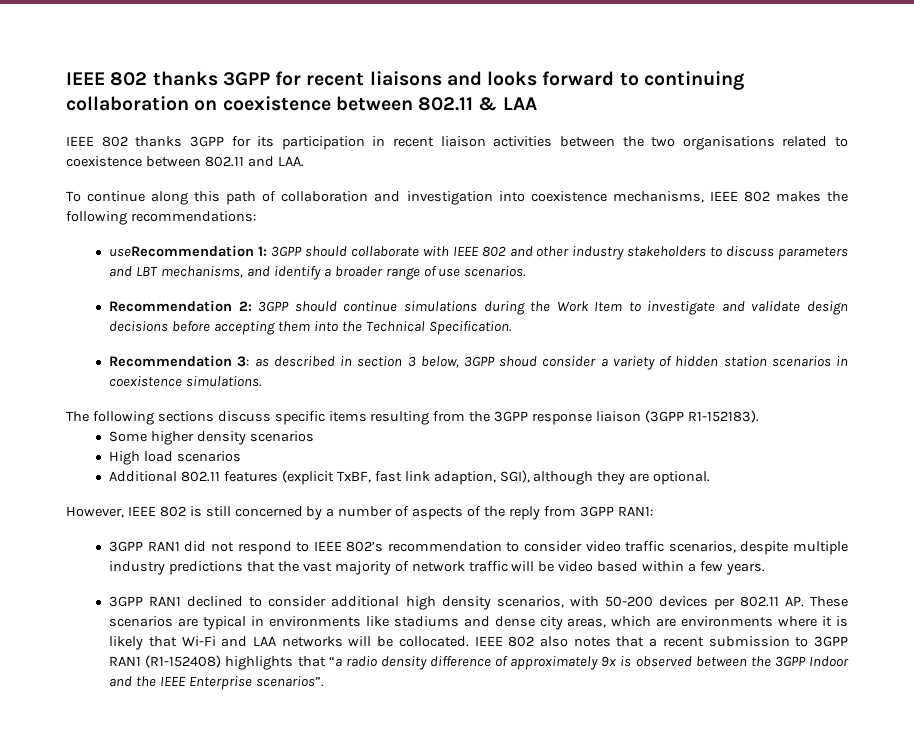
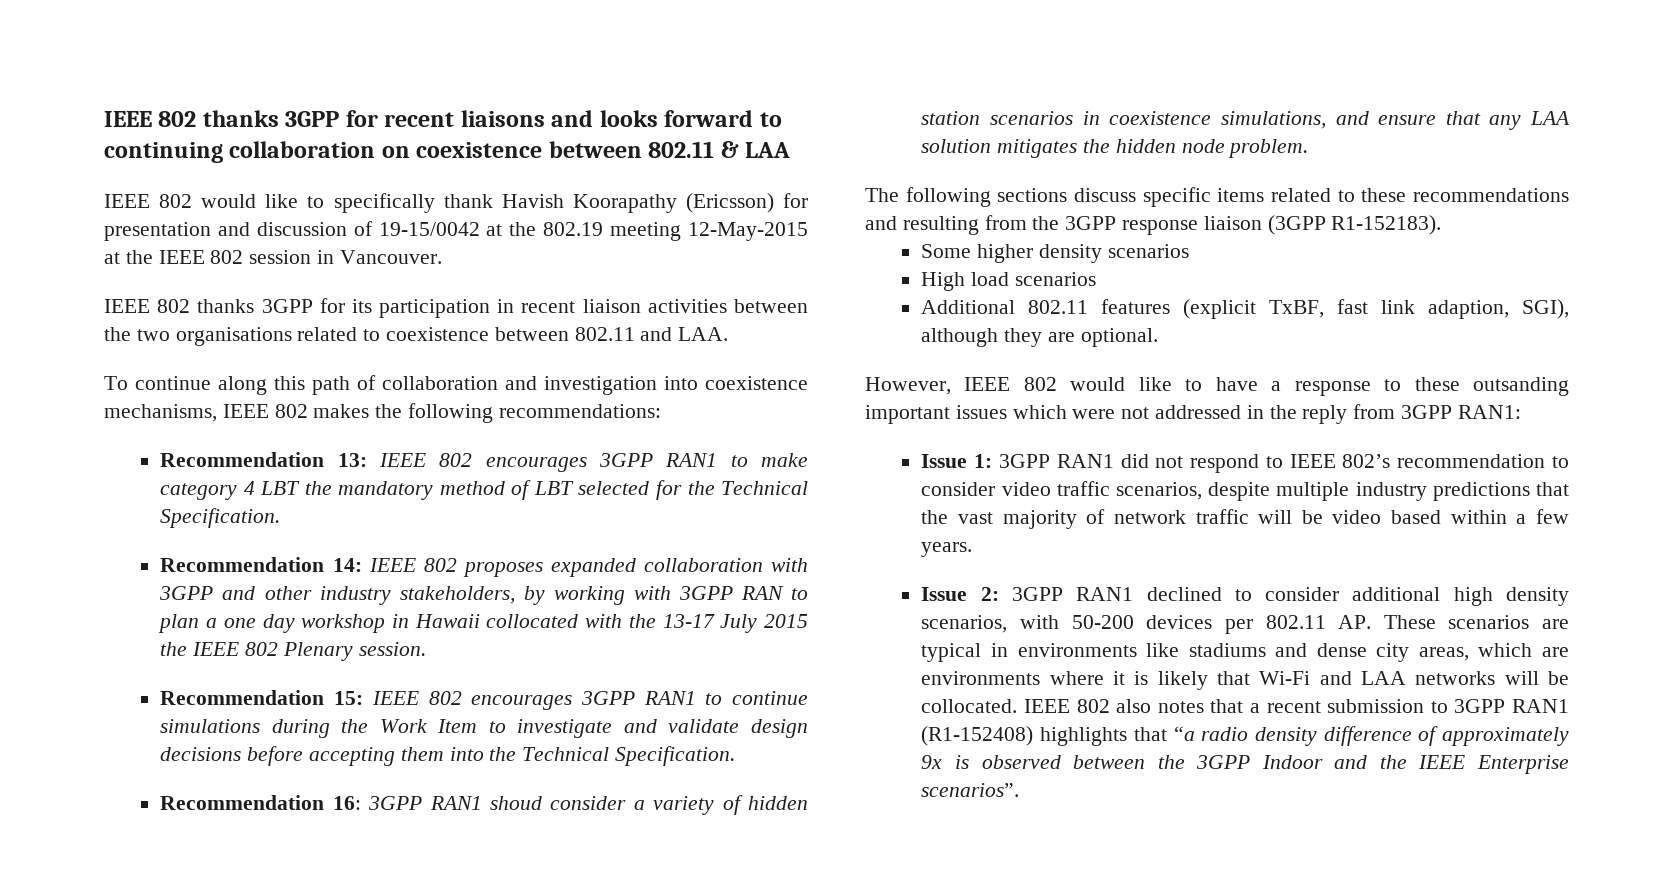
(537, 103) none -> [104,193,809,213] [104,221,809,241] [104,250,442,264] // IEEE 802 would like to specifically thank Havish Koorapathy (Ericsson) for presentation and discussion of 19-15/0042 at the 802.19 meeting 12-May-2015 at the IEEE 802 session in Vancouver.
[109,245,848,260] [109,266,527,280] [109,300,337,312] useRecommendation 1: 3GPP should collaborate with IEEE 802 and other industry stakeholders to discuss parameters and LBT mechanisms, and identify a broader range of use scenarios. // Recommendation 2: 3GPP should -> [160,452,808,472] [160,480,808,500] [160,508,281,528] [160,557,808,577] [159,586,808,605] [158,614,808,633] [160,642,426,661] [160,690,723,710] Recommendation 13: IEEE 802 encourages 3GPP RAN1 to make category 4 LBT the mandatory method of LBT selected for the Technical Specification. // Recommendation 14: IEEE 802 proposes expanded collaboration with 3GPP and other industry stakeholders, by working with 3GPP RAN to plan a one day workshop in Hawaii collocated with the 13-17 July 2015 the IEEE 802 Plenary session. // Recommendation 15: IEEE 802 encourages 3GPP RAN1 to
[237,356,495,368] 3: as described in section 3 below, 3GPP -> [332,796,482,810] 16: 3GPP RAN1
[186,376,263,387] simulations. -> [1220,111,1570,130] [921,139,1309,158] simulations, and ensure that any LAA solution mitigates the hidden node problem.
(367, 416) none -> [1271,188,1569,202] [865,216,897,230] related to these recommendations and
[189,506,482,520] is still concerned by a number of aspects of -> [1070,377,1569,396] [865,405,1264,424] would like to have a response to these outsanding important issues which were not addressed in
(653, 511) none -> [921,454,993,468] Issue 1:
(765, 569) none -> [921,587,999,601] Issue 2:

